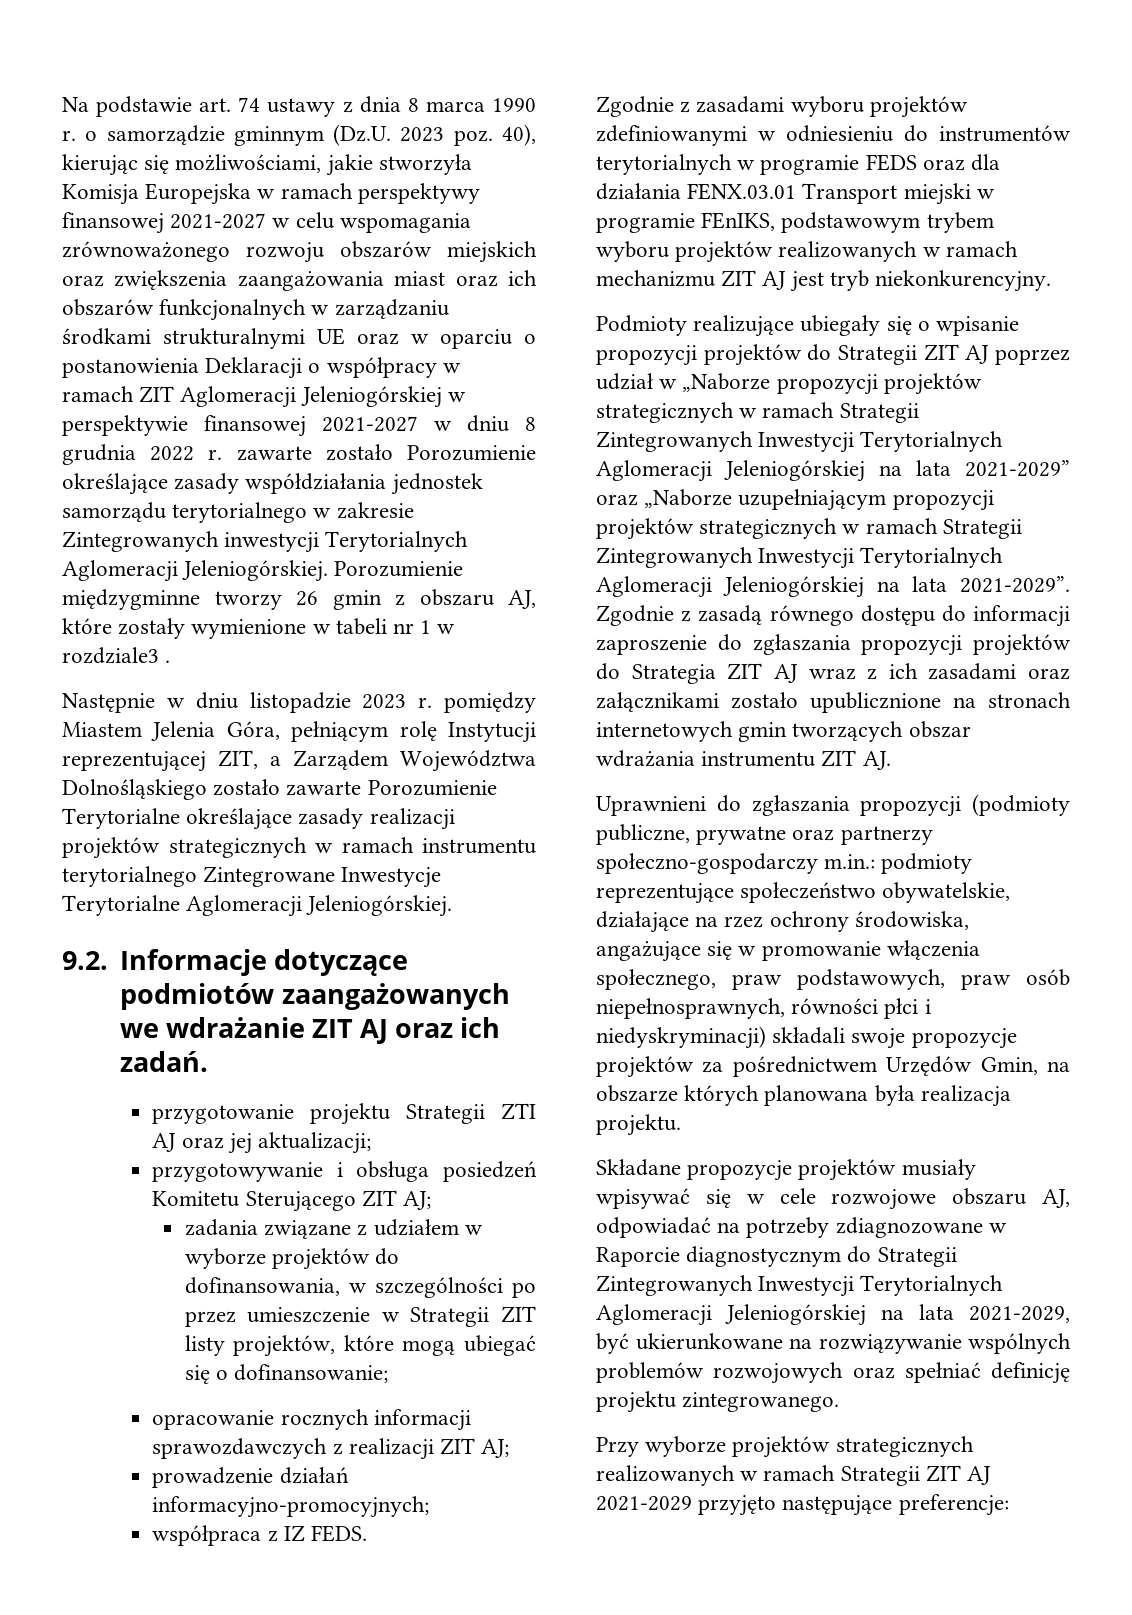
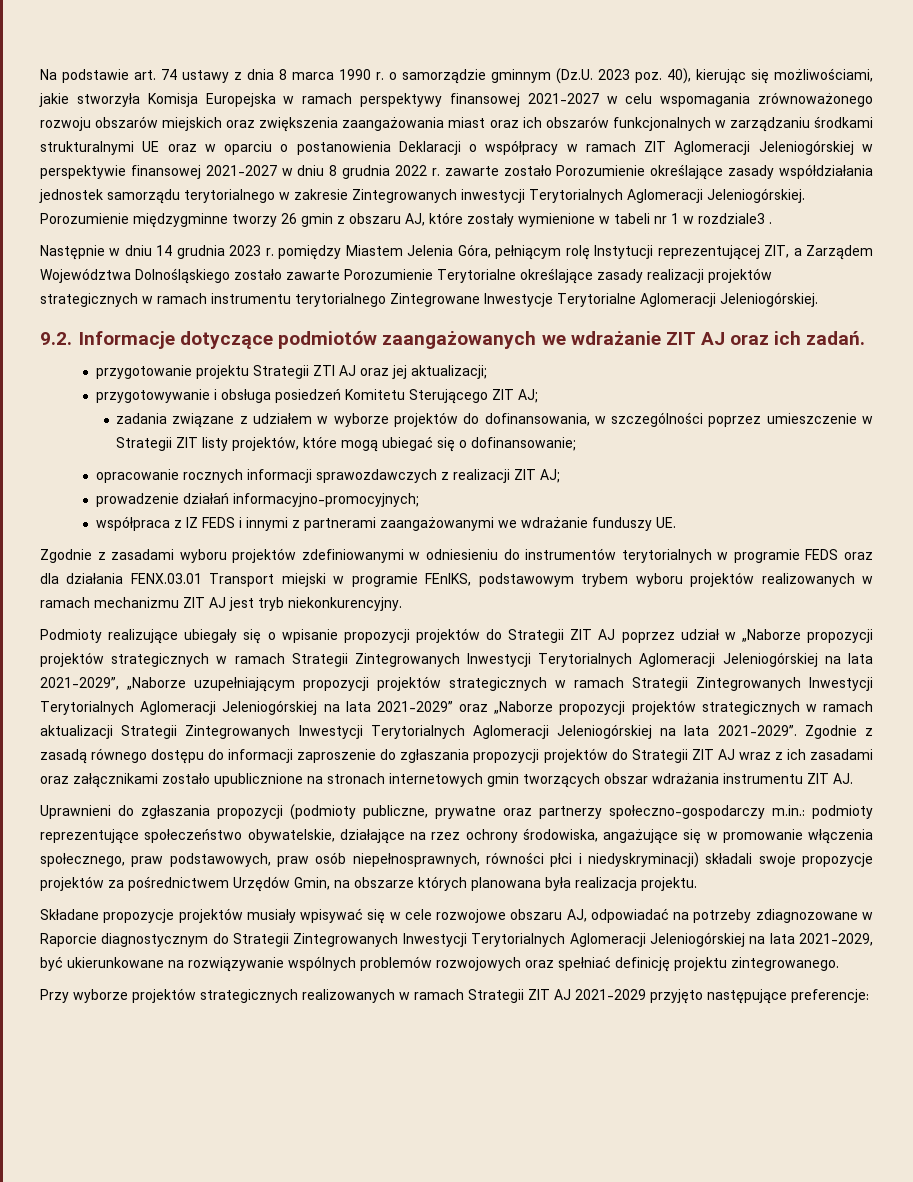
[249,692,351,713] listopadzie -> [156,245,225,259] 14 grudnia
[512,1282,536,1298] [184,1311,236,1327] po przez -> [708,416,762,427] poprzez
[311,1525,368,1542] FEDS. -> [201,517,676,531] FEDS i innymi z partnerami zaangażowanymi we wdrażanie funduszy UE.
[965,460,1070,477] [596,494,638,506] 2021-2029” oraz -> [40,677,119,690] 2021-2029”,
(948, 584) none -> [376,700,873,715] [40,724,710,739] 2021-2029” oraz „Naborze propozycji projektów strategicznych w ramach aktualizacji Strategii Zintegrowanych Inwestycji Terytorialnych Aglomeracji Jeleniogórskiej na lata
[631,664,716,684] Strategia -> [631,749,688,763] Strategii

